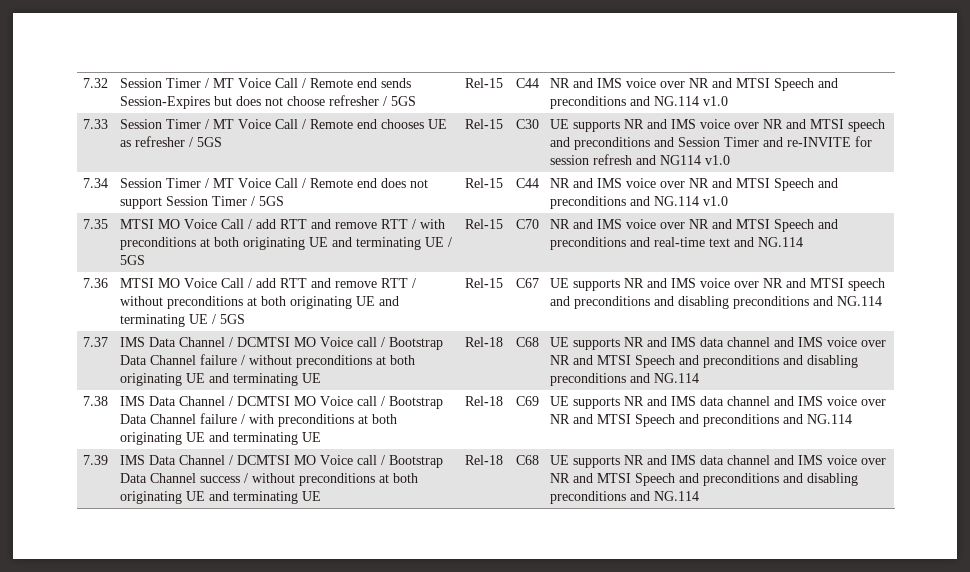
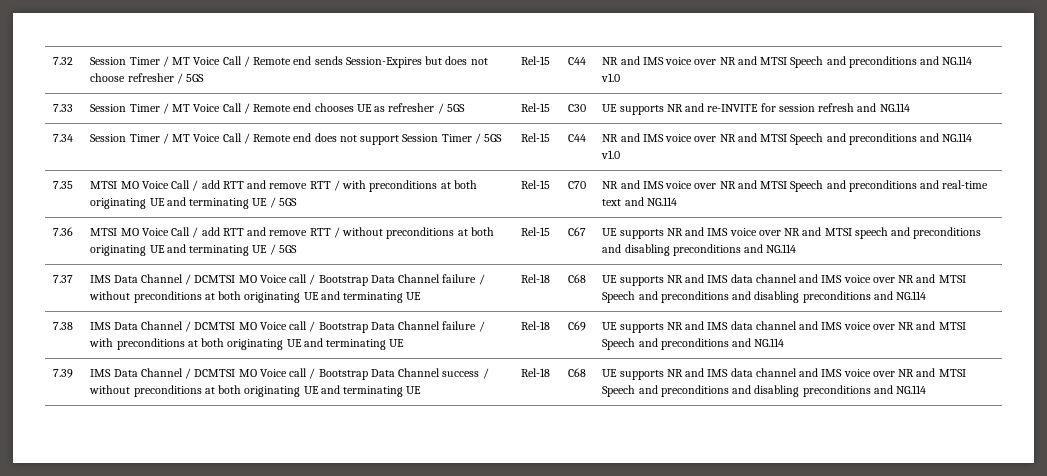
[670,119,885,132] [549,137,783,150] IMS voice over NR and MTSI speech and preconditions and Session Timer and -> (705, 107) none
[659,155,730,165] NG114 v1.0 -> [879,103,910,112] NG.114

